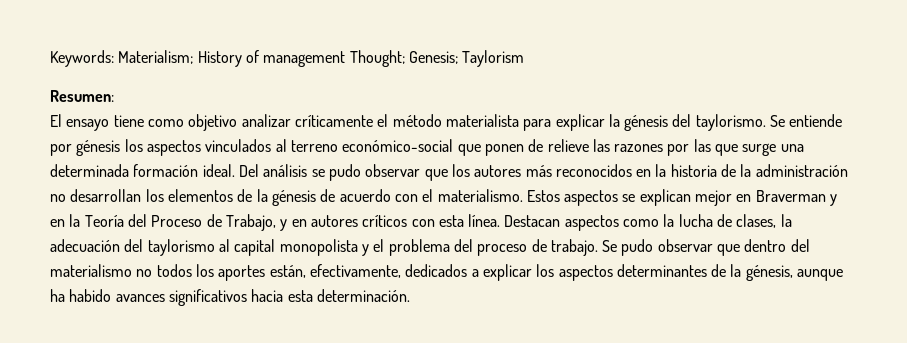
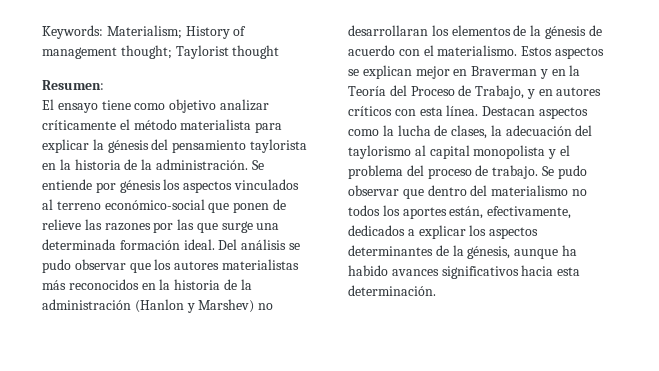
[349,50,525,67] Thought; Genesis; Taylorism -> [120,45,280,59] thought; Taylorist thought
[695,114,766,131] taylorismo. -> [172,139,307,153] [42,159,248,170] pensamiento taylorista en la historia de la administración.
(522, 171) none -> [221,259,299,270] materialistas
[50,189,142,202] no desarrollan -> [134,299,274,313] [348,25,428,36] (Hanlon y Marshev) no desarrollaran

